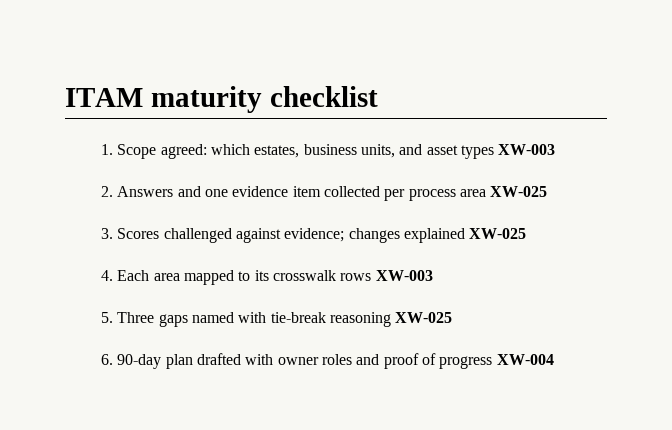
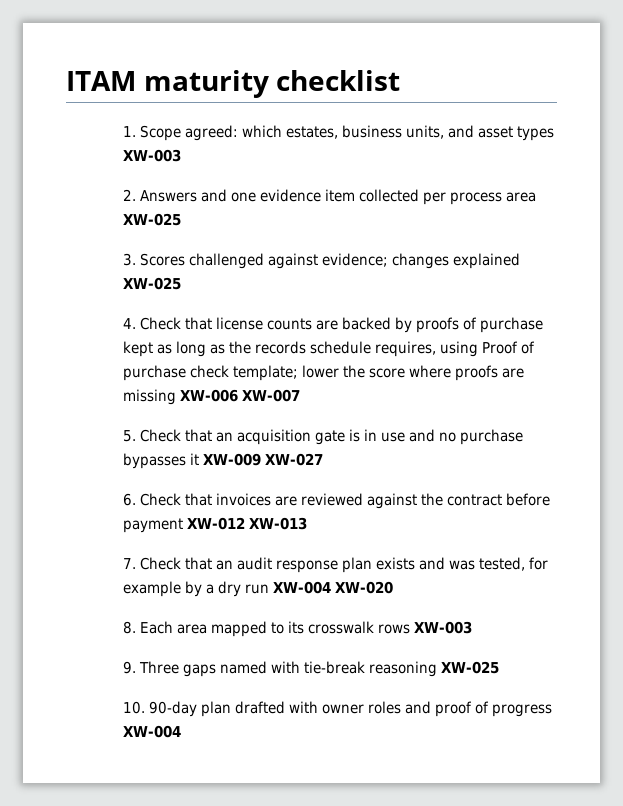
(114, 275) none -> [139,317,544,333] [122,341,536,357] [122,365,525,381] [122,389,300,405] [122,429,524,445] [122,453,323,469] [122,493,551,509] [122,517,307,533] [122,557,549,573] [122,581,394,597] [122,621,136,634] Check that license counts are backed by proofs of purchase kept as long as the records schedule requires, using Proof of purchase check template; lower the score where proofs are missing XW-006 XW-007 // 5. Check that an acquisition gate is in use and no purchase bypasses it XW-009 XW-027 // 6. Check that invoices are reviewed against the contract before payment XW-012 XW-013 // 7. Check that an audit response plan exists and was tested, for example by a dry run XW-004 XW-020 // 8.
[101,312,114,323] 5. -> [122,661,136,674] 9.
[101,354,114,365] 6. -> [122,701,145,714] 10.

